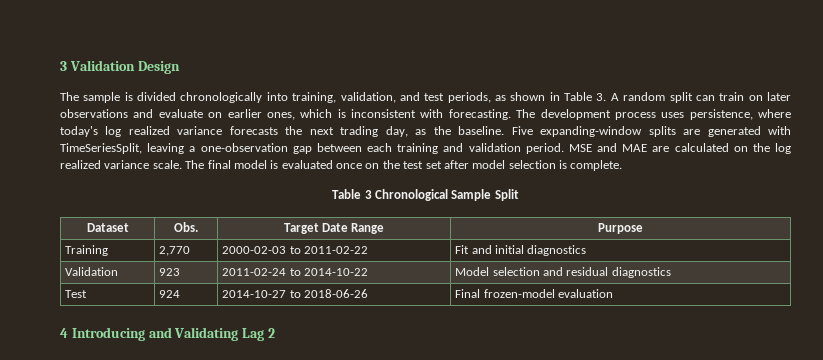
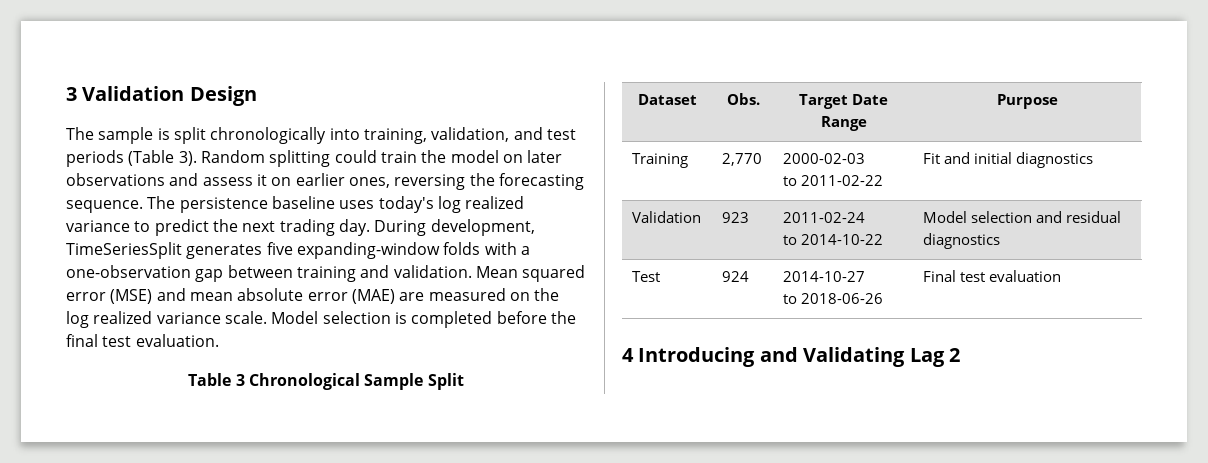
[137,92,177,101] divided -> [173,127,206,144] split
[447,92,745,103] periods, as shown in Table 3. A random split can train -> [66,150,499,167] periods (Table 3). Random splitting could train the model
[158,109,203,118] evaluate -> [202,174,267,186] assess it
[300,109,791,120] which is inconsistent with forecasting. The development process uses persistence, where -> [394,173,584,190] [66,196,375,213] reversing the forecasting sequence. The persistence baseline uses
[229,126,278,135] forecasts -> [134,219,209,236] to predict
[385,126,792,137] [60,143,185,154] day, as the baseline. Five expanding-window splits are generated with TimeSeriesSplit, leaving -> [338,219,535,236] [66,242,517,259] day. During development, TimeSeriesSplit generates five expanding-window folds with
[367,143,392,152] each -> (293, 271) none
[468,143,729,154] validation period. MSE and MAE are calculated -> [393,265,586,282] [66,288,506,304] validation. Mean squared error (MSE) and mean absolute error (MAE) are measured
[185,160,623,171] The final model is evaluated once on the test set after model selection is complete. -> [271,311,576,328] [66,334,219,347] Model selection is completed before the final test evaluation.
(287, 250) none -> (866, 158) //
(287, 272) none -> (866, 217) //
(287, 294) none -> (866, 276) //
[483,289,555,298] frozen-model -> [960,272,986,282] test

